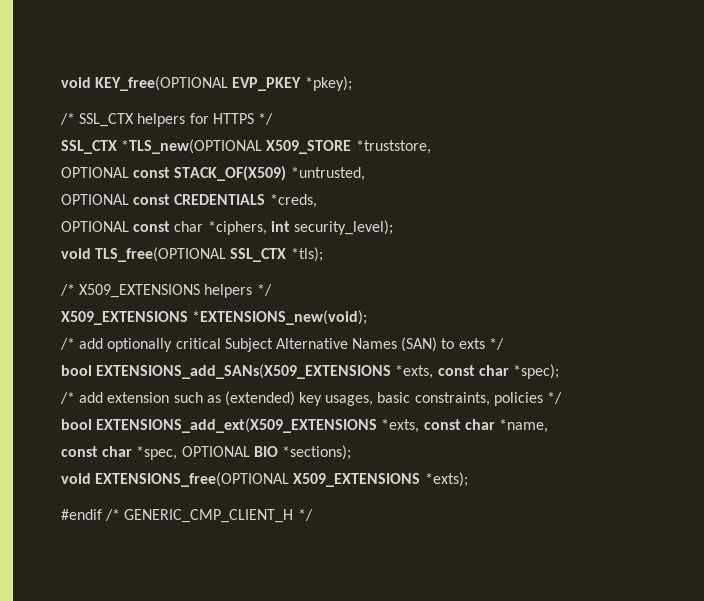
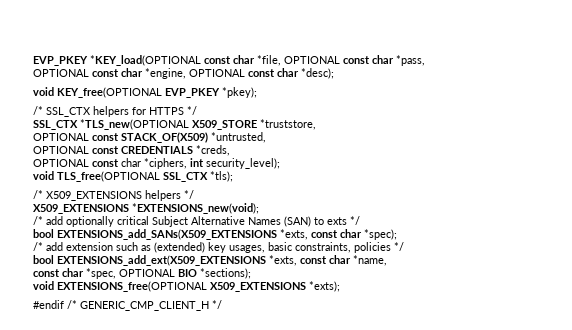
(61, 82) none -> [33,55,425,66] [33,68,334,79] EVP_PKEY *KEY_load(OPTIONAL const char *file, OPTIONAL const char *pass, // OPTIONAL const char *engine, OPTIONAL const char *desc); //

